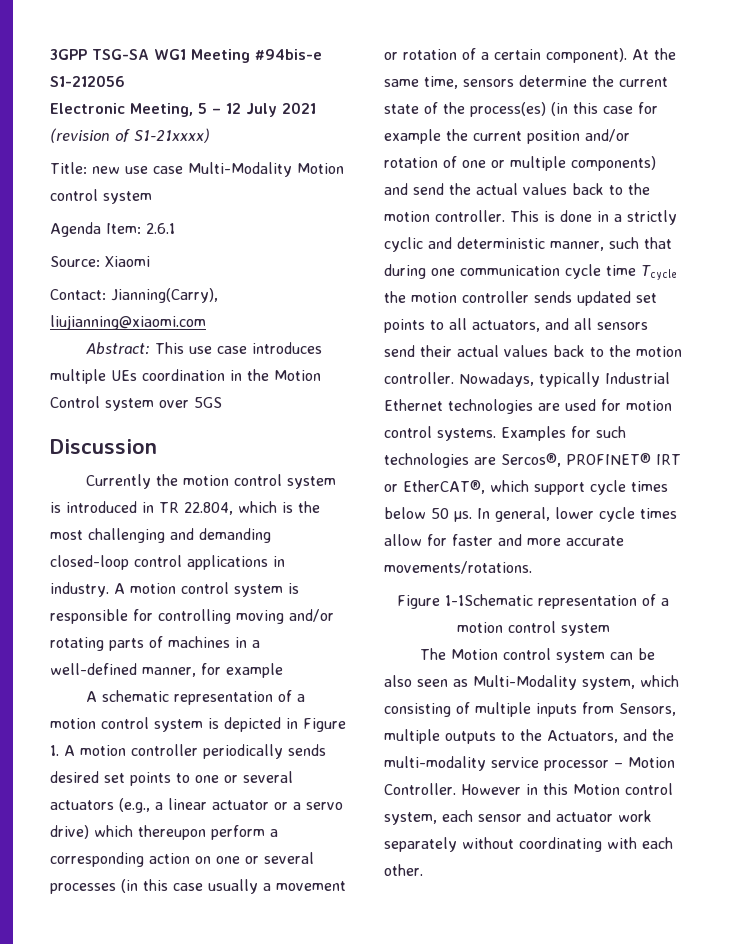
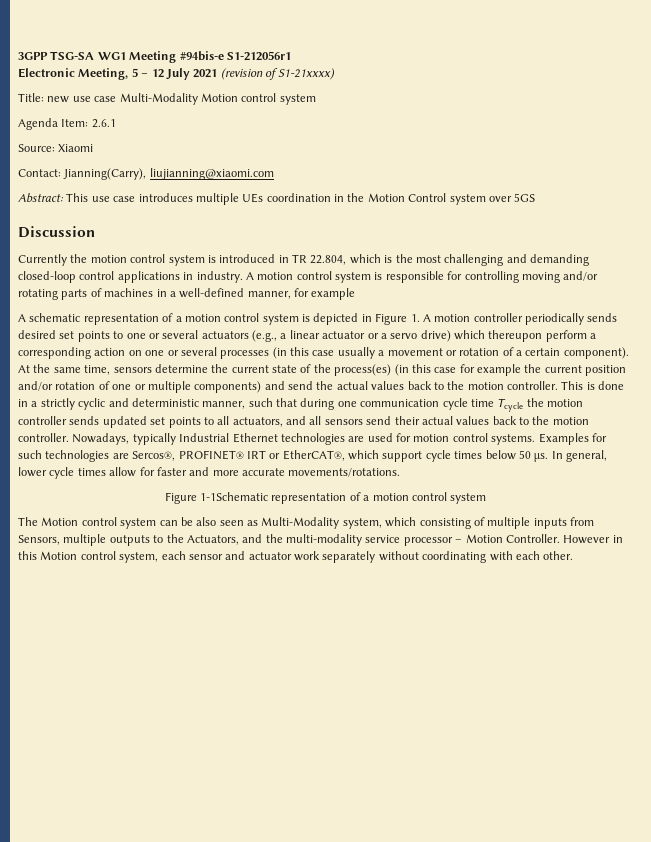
[50,75,125,87] S1-212056 -> [226,51,291,61] S1-212056r1

